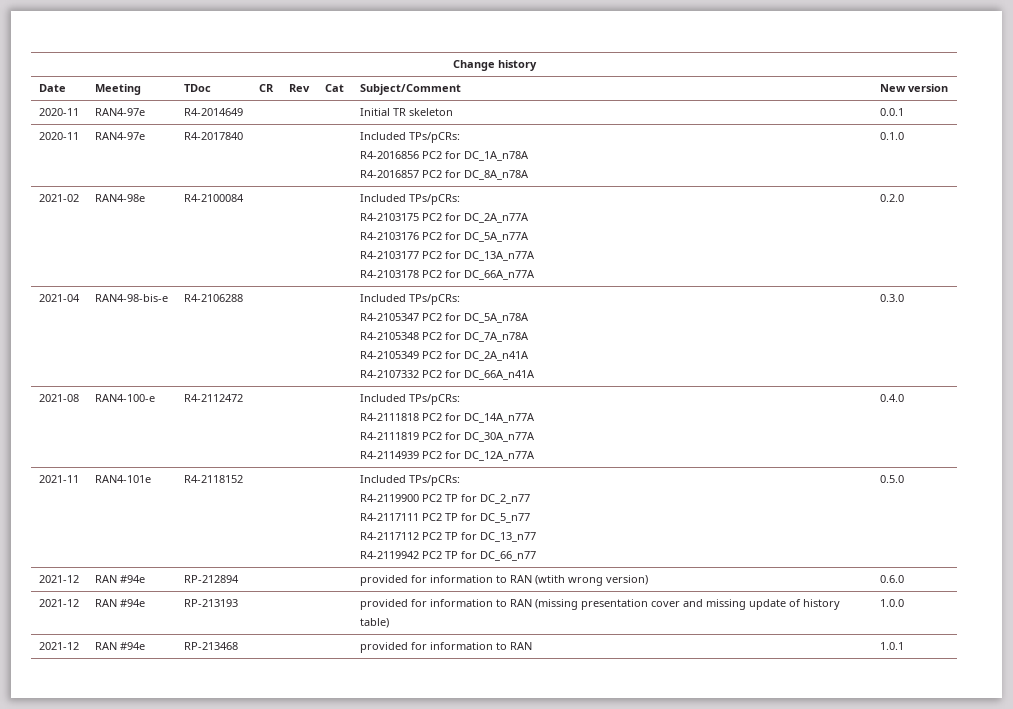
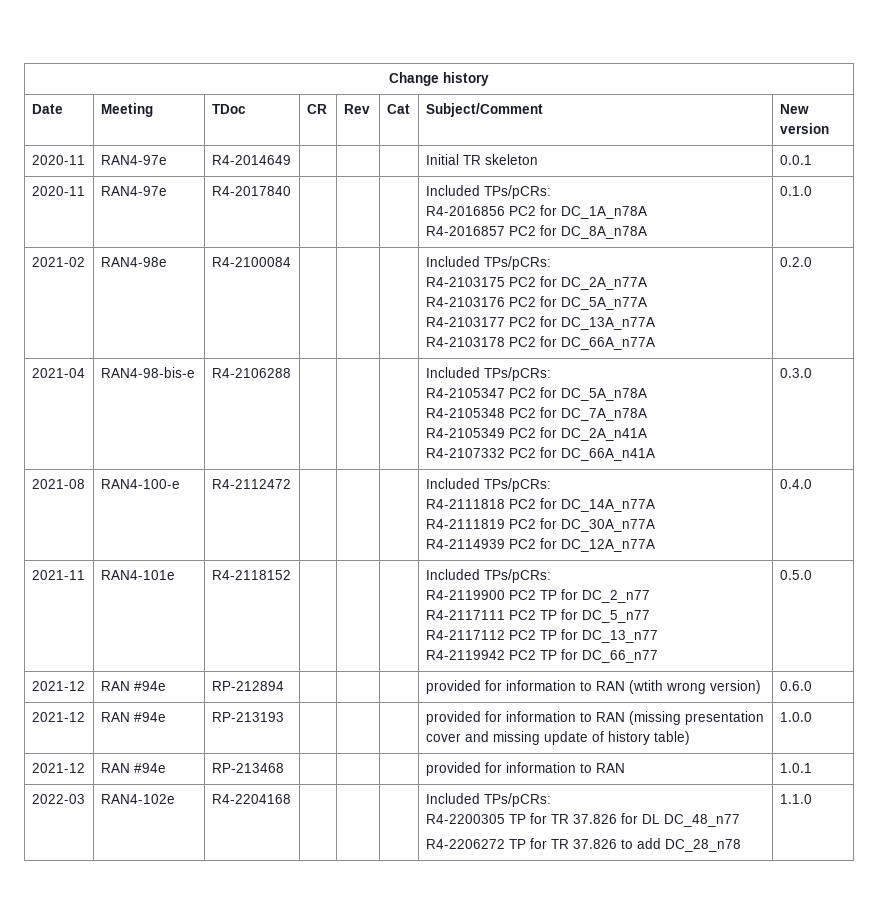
(904, 646) none -> [31,794,85,804] [100,794,175,804] [211,794,291,804] [425,793,551,807] [425,813,740,827] [425,838,741,852] [779,794,812,804] // 2022-03 | RAN4-102e | R4-2204168 | | | | Included TPs/pCRs: // R4-2200305 TP for TR 37.826 for DL DC_48_n77 // R4-2206272 TP for TR 37.826 to add DC_28_n78 | 1.1.0

